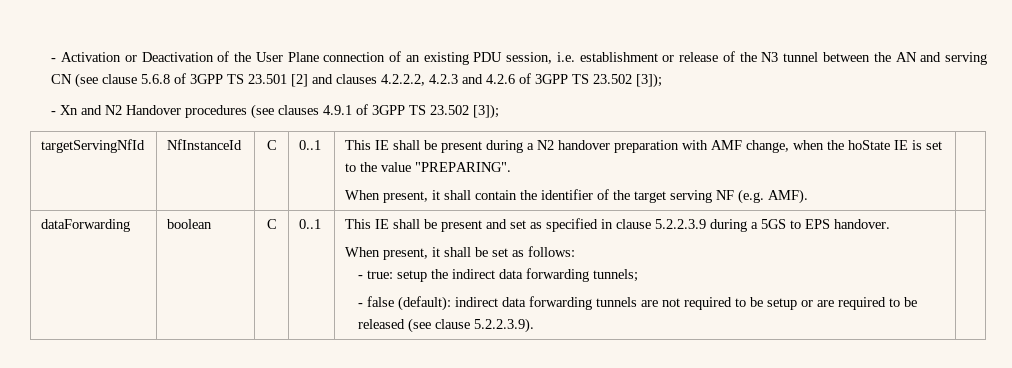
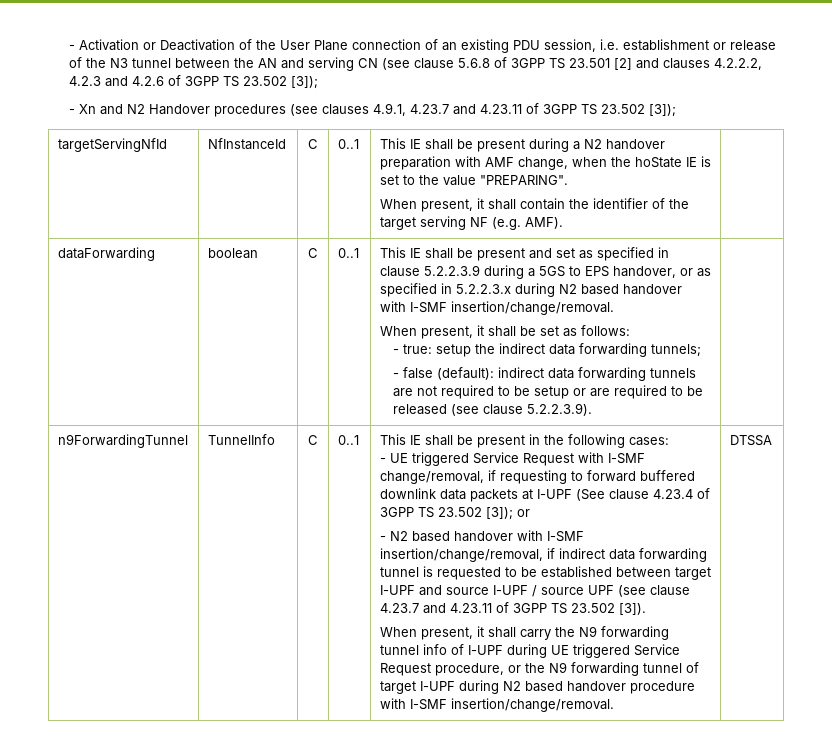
[323,105,353,115] 4.9.1 -> [373,103,523,116] 4.9.1, 4.23.7 and 4.23.11
[834,219,891,229] handover. -> [612,266,711,278] [379,283,682,297] [379,301,614,315] handover, or as specified in 5.2.2.3.x during N2 based handover with I-SMF insertion/change/removal.
(535, 325) none -> [57,434,188,448] [207,434,275,445] [308,435,318,445] [337,435,359,445] [379,434,669,448] [379,452,645,466] [379,470,695,484] [379,488,710,502] [379,507,530,520] [379,530,584,542] [379,548,707,562] [379,566,711,580] [379,585,690,597] [379,602,646,615] [379,626,669,640] [379,644,680,658] [379,662,699,676] [379,680,695,694] [379,698,614,712] [729,435,772,446] // n9ForwardingTunnel | TunnelInfo | C | 0..1 | This IE shall be present in the following cases: // - UE triggered Service Request with I-SMF change/removal, if requesting to forward buffered downlink data packets at I-UPF (See clause 4.23.4 of 3GPP TS 23.502 [3]); or // - N2 based handover with I-SMF insertion/change/removal, if indirect data forwarding tunnel is requested to be established between target I-UPF and source I-UPF / source UPF (see clause 4.23.7 and 4.23.11 of 3GPP TS 23.502 [3]). // When present, it shall carry the N9 forwarding tunnel info of I-UPF during UE triggered Service Request procedure, or the N9 forwarding tunnel of target I-UPF during N2 based handover procedure with I-SMF insertion/change/removal. | DTSSA

